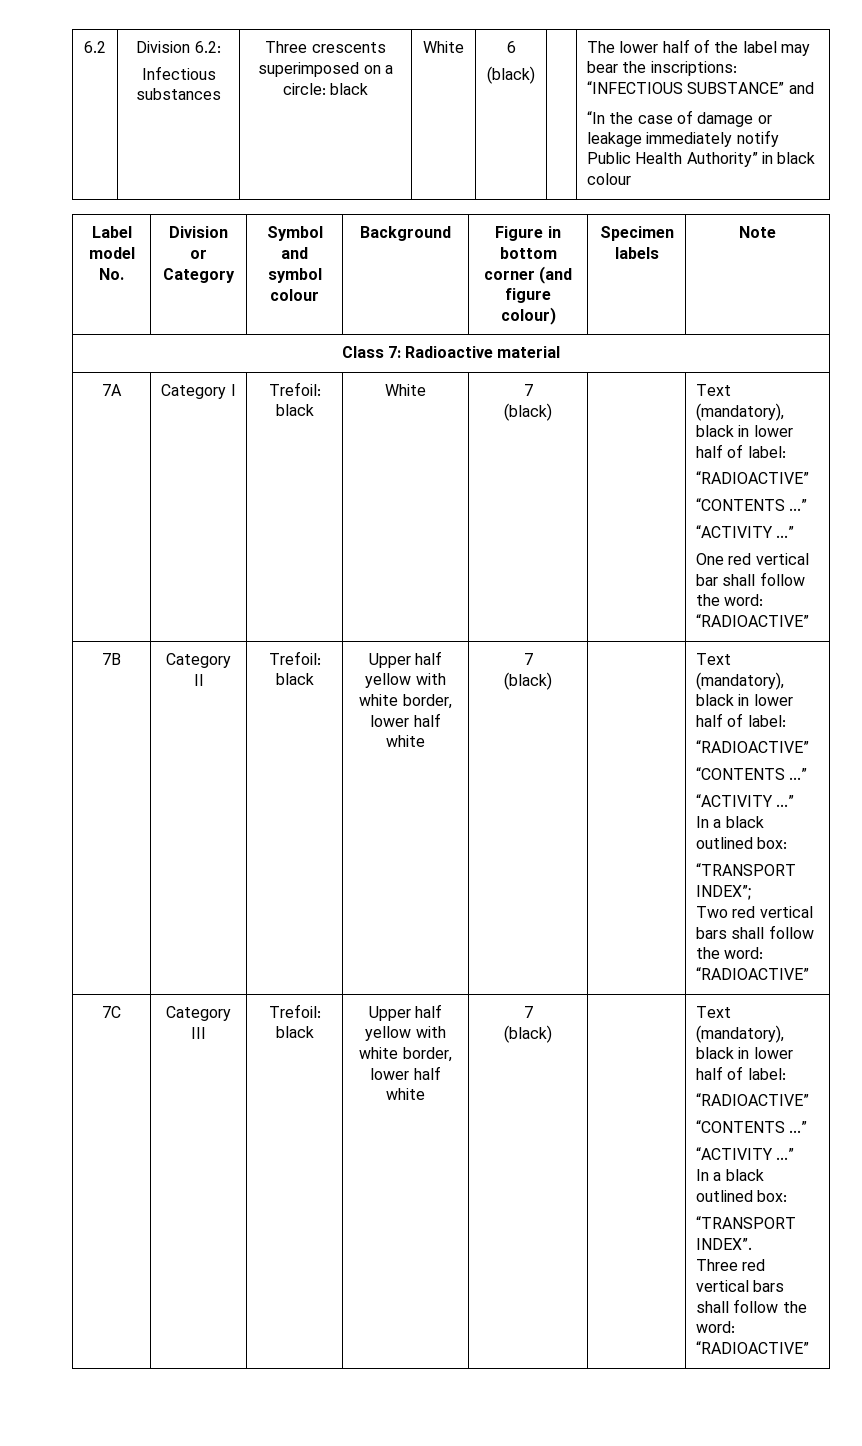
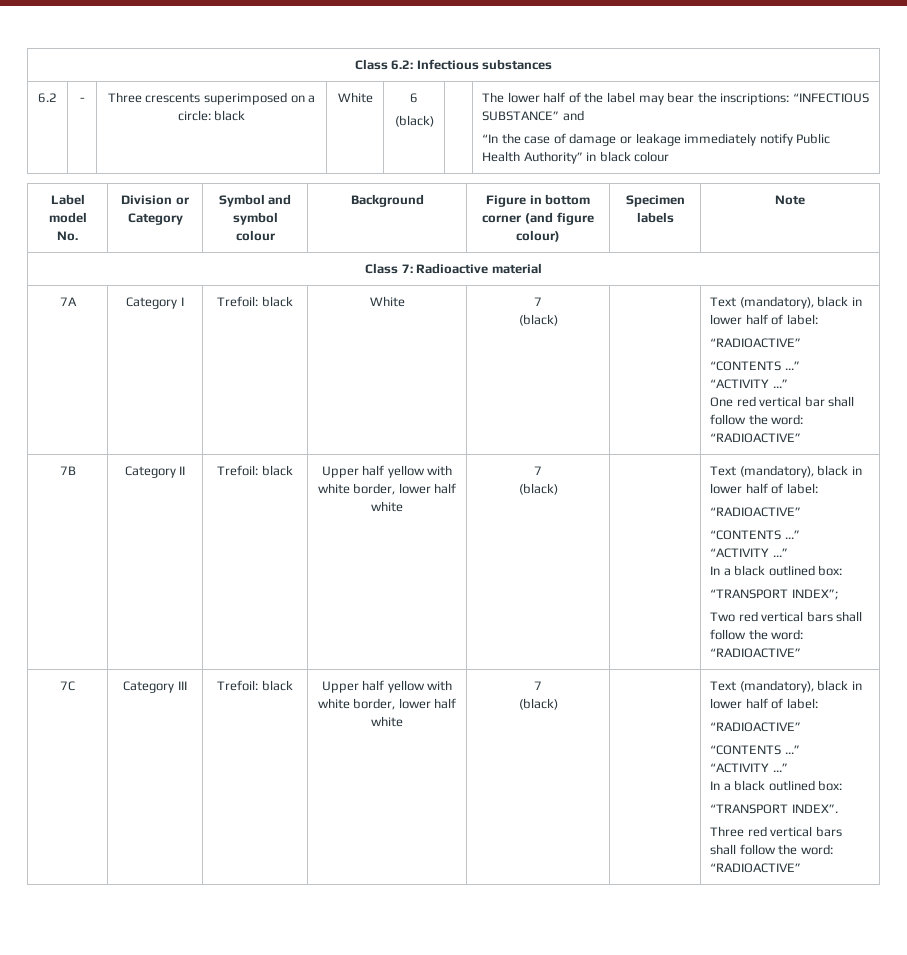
[84,41,106,53] [136,41,221,53] [141,66,216,80] [136,88,221,100] 6.2 | Division 6.2: // Infectious substances -> [354,59,553,70] [38,93,57,103] [79,97,85,102] Class 6.2: Infectious substances // 6.2 | -

